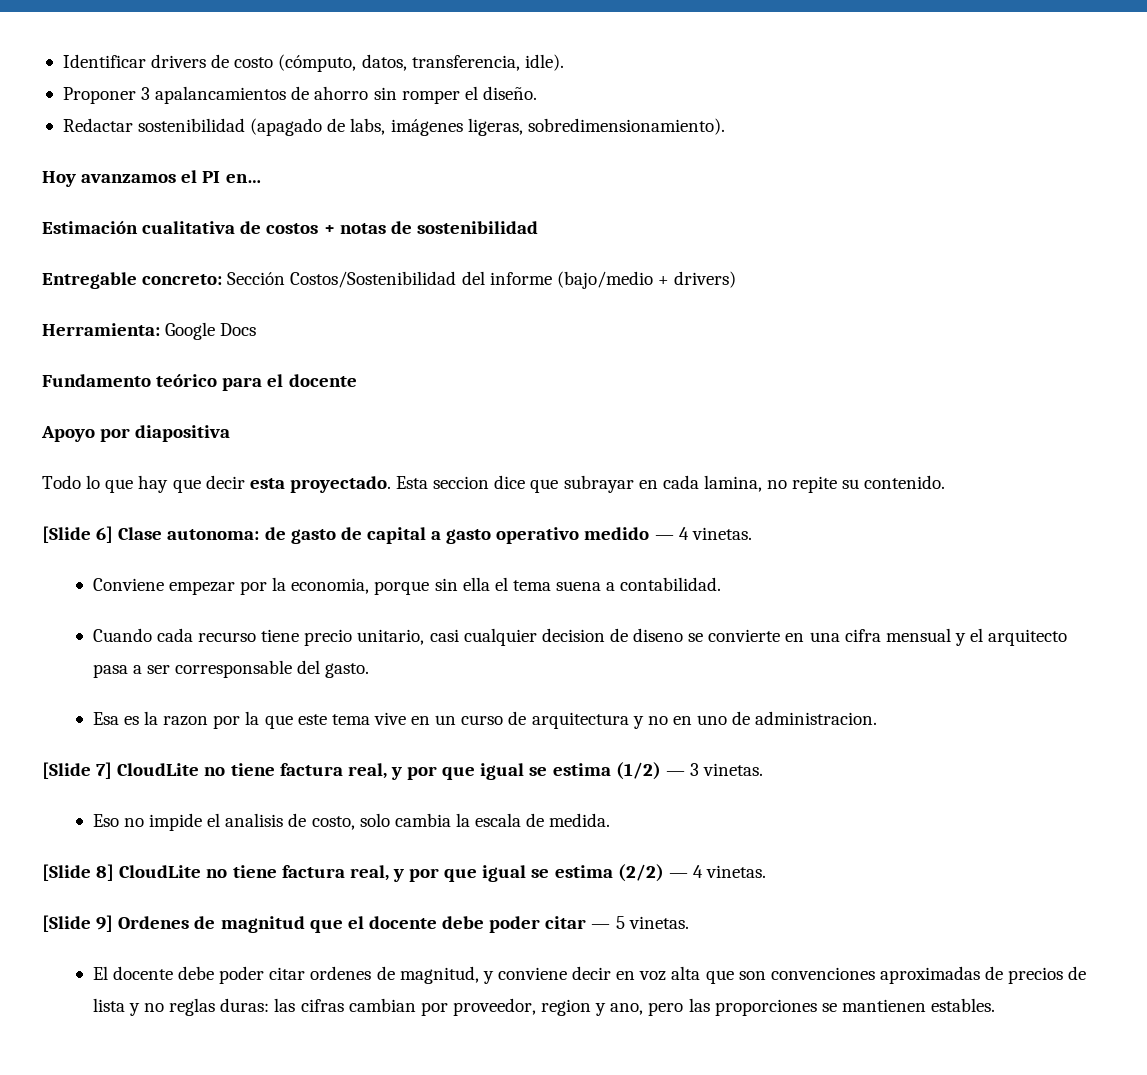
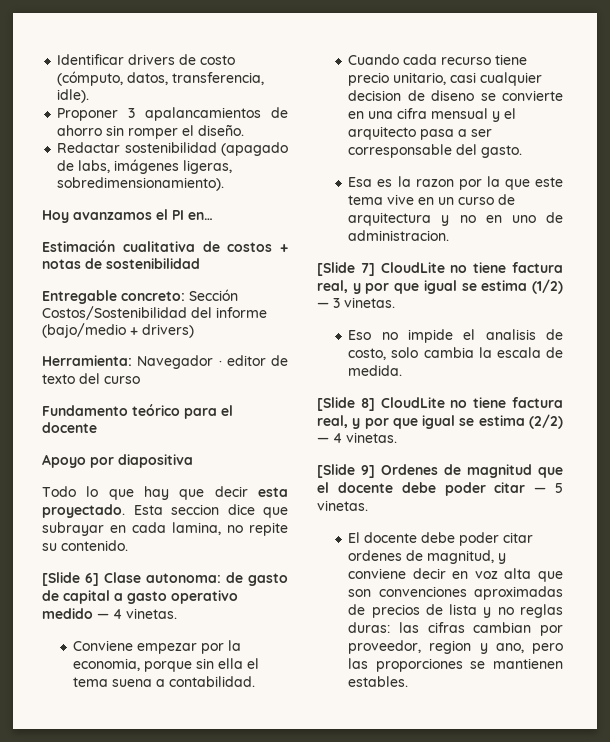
[165,322,257,340] Google Docs -> [137,355,288,369] [42,373,140,384] Navegador · editor de texto del curso

